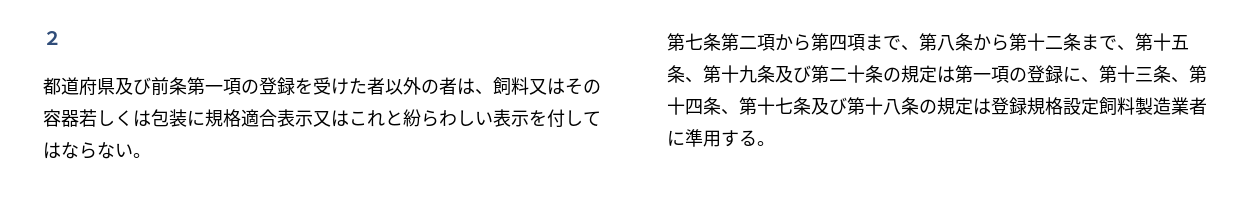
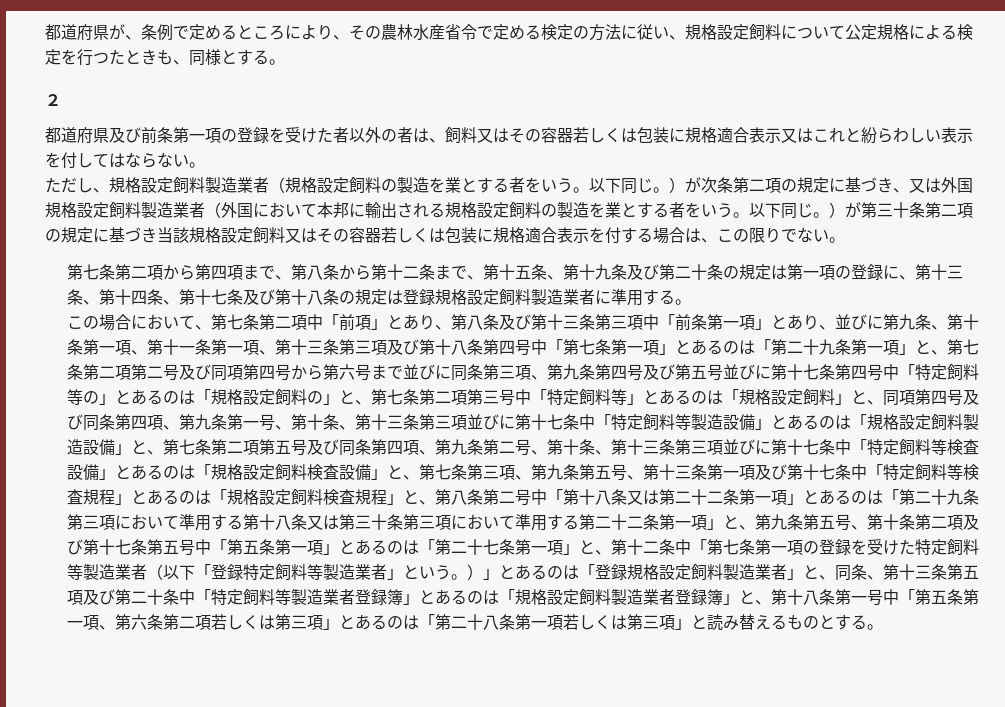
(43, 38) none -> [45,24,973,41] [45,49,285,66] 都道府県が、条例で定めるところにより、その農林水産省令で定める検定の方法に従い、規格設定飼料について公定規格による検定を行つたときも、同様とする。 //
(151, 155) none -> [45,177,973,194] [45,202,973,219] [45,227,845,244] // ただし、規格設定飼料製造業者（規格設定飼料の製造を業とする者をいう。以下同じ。）が次条第二項の規定に基づき、又は外国規格設定飼料製造業者（外国において本邦に輸出される規格設定飼料の製造を業とする者をいう。以下同じ。）が第三十条第二項の規定に基づき当該規格設定飼料又はその容器若しくは包装に規格適合表示を付する場合は、この限りでない。
(776, 143) none -> [67,314,980,331] [67,339,980,356] [67,364,980,381] [67,389,980,406] [67,414,980,431] [67,439,980,456] [67,464,980,481] [67,489,980,506] [67,514,980,531] [67,539,980,556] [67,564,980,581] [67,589,980,606] [67,614,884,630] // この場合において、第七条第二項中「前項」とあり、第八条及び第十三条第三項中「前条第一項」とあり、並びに第九条、第十条第一項、第十一条第一項、第十三条第三項及び第十八条第四号中「第七条第一項」とあるのは「第二十九条第一項」と、第七条第二項第二号及び同項第四号から第六号まで並びに同条第三項、第九条第四号及び第五号並びに第十七条第四号中「特定飼料等の」とあるのは「規格設定飼料の」と、第七条第二項第三号中「特定飼料等」とあるのは「規格設定飼料」と、同項第四号及び同条第四項、第九条第一号、第十条、第十三条第三項並びに第十七条中「特定飼料等製造設備」とあるのは「規格設定飼料製造設備」と、第七条第二項第五号及び同条第四項、第九条第二号、第十条、第十三条第三項並びに第十七条中「特定飼料等検査設備」とあるのは「規格設定飼料検査設備」と、第七条第三項、第九条第五号、第十三条第一項及び第十七条中「特定飼料等検査規程」とあるのは「規格設定飼料検査規程」と、第八条第二号中「第十八条又は第二十二条第一項」とあるのは「第二十九条第三項において準用する第十八条又は第三十条第三項において準用する第二十二条第一項」と、第九条第五号、第十条第二項及び第十七条第五号中「第五条第一項」とあるのは「第二十七条第一項」と、第十二条中「第七条第一項の登録を受けた特定飼料等製造業者（以下「登録特定飼料等製造業者」という。）」とあるのは「登録規格設定飼料製造業者」と、同条、第十三条第五項及び第二十条中「特定飼料等製造業者登録簿」とあるのは「規格設定飼料製造業者登録簿」と、第十八条第一号中「第五条第一項、第六条第二項若しくは第三項」とあるのは「第二十八条第一項若しくは第三項」と読み替えるものとする。

